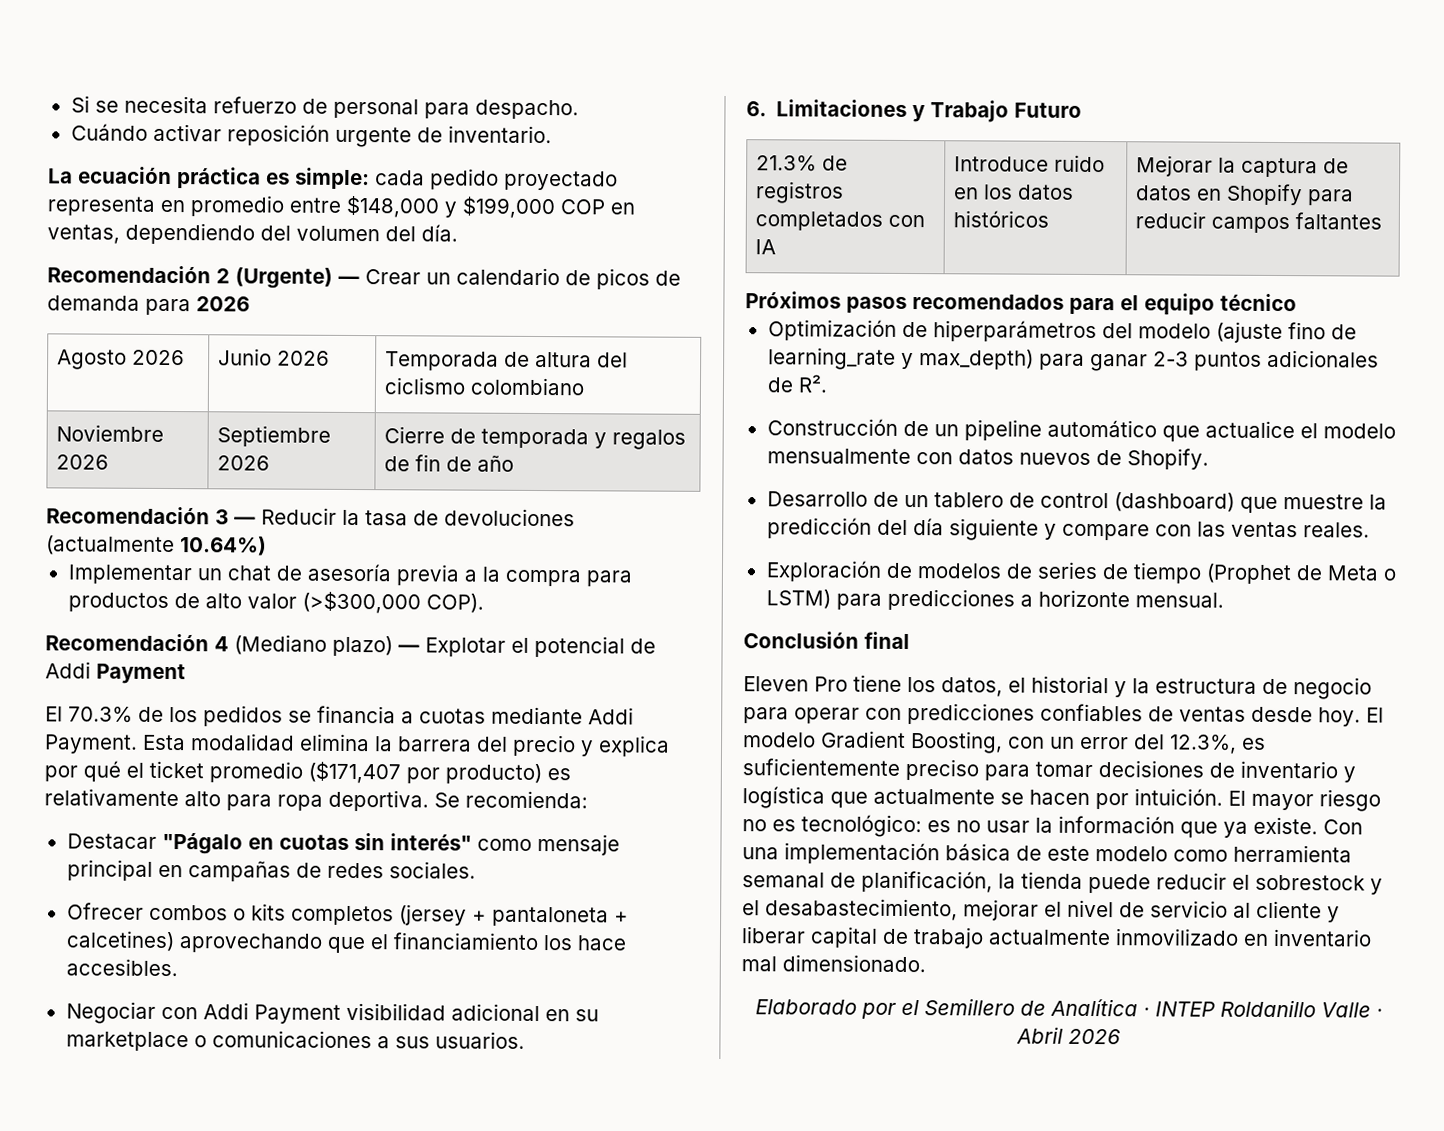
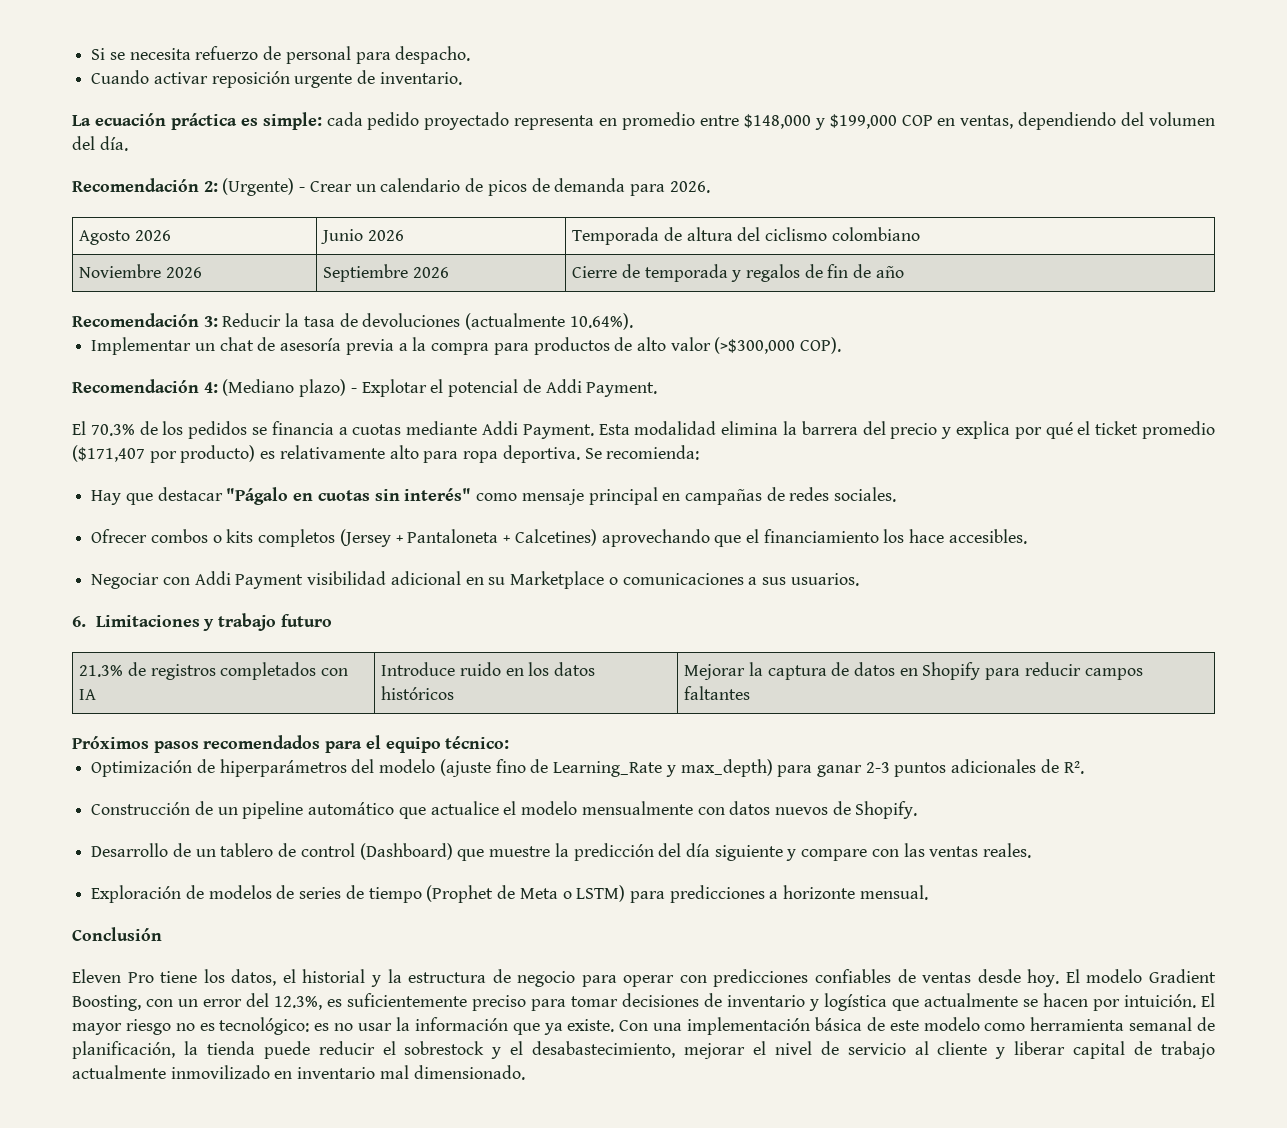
[70,123,148,141] Cuándo -> [91,70,150,84] Cuando
[216,267,360,289] 2 (Urgente) — -> [203,178,306,196] 2: (Urgente) -
[196,296,250,312] 2026 -> [669,181,710,193] 2026.
[215,509,256,525] 3 — -> [203,316,218,327] 3:
[180,536,267,556] 10.64%) -> [569,313,633,330] 10.64%).
[214,636,229,652] 4 -> [203,382,218,393] 4:
[398,644,420,653] — -> [350,388,357,393] -
[96,663,186,685] Payment -> [586,382,658,397] Payment.
[66,833,157,849] Destacar -> [91,487,223,505] Hay que destacar
[398,904,629,927] [65,930,175,952] (jersey + pantaloneta + calcetines) -> [339,529,597,547] (Jersey + Pantaloneta + Calcetines)
[65,1031,189,1052] marketplace -> [510,571,605,589] Marketplace
[930,100,1083,123] Trabajo Futuro -> [217,613,332,631] trabajo futuro
[1220,293,1297,312] técnico -> [445,736,510,749] técnico:
[767,347,896,370] learning_rate -> [553,761,663,777] Learning_Rate
[1113,492,1235,512] (dashboard) -> [359,843,453,860] (Dashboard)
[864,631,910,650] final -> (162, 934) none
[754,998,1383,1019] [1015,1026,1121,1045] // Elaborado por el Semillero de Analítica · INTEP Roldanillo Valle · Abril 2026 -> (525, 1072) none

